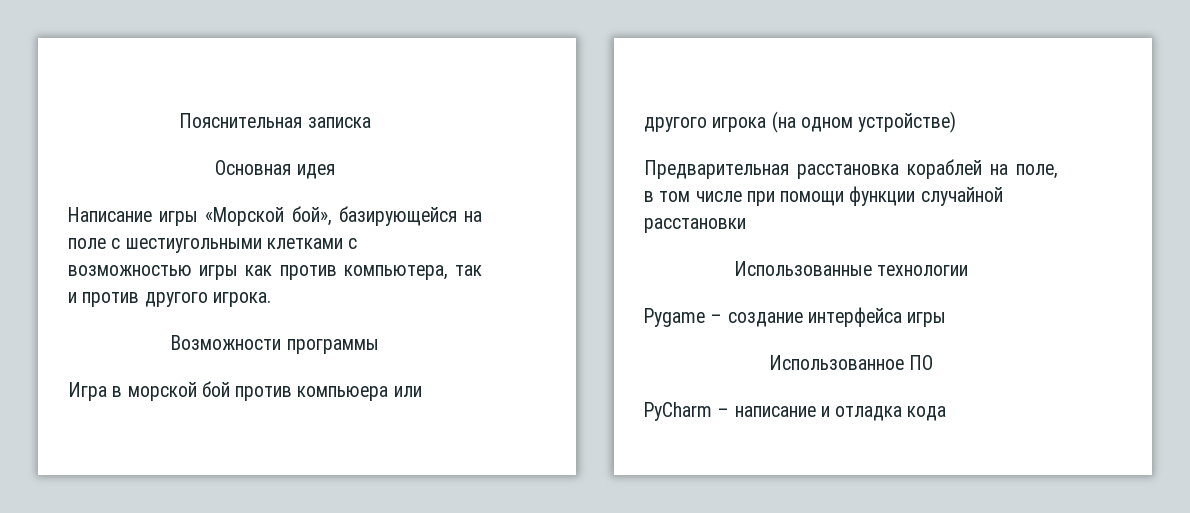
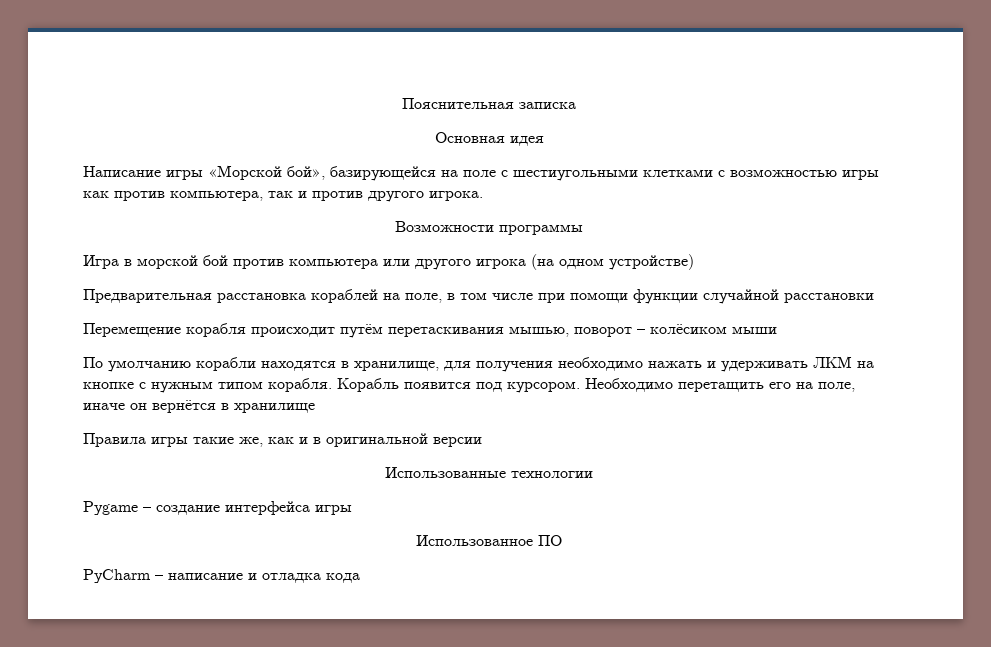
[297,386,389,401] компьюера -> [289,258,378,269] компьютера
(746, 225) none -> [83,323,777,338] [83,356,874,372] [83,378,855,393] [83,400,315,413] [83,433,482,447] // Перемещение корабля происходит путём перетаскивания мышью, поворот – колёсиком мыши // По умолчанию корабли находятся в хранилище, для получения необходимо нажать и удерживать ЛКМ на кнопке с нужным типом корабля. Корабль появится под курсором. Необходимо перетащить его на поле, иначе он вернётся в хранилище // Правила игры такие же, как и в оригинальной версии

